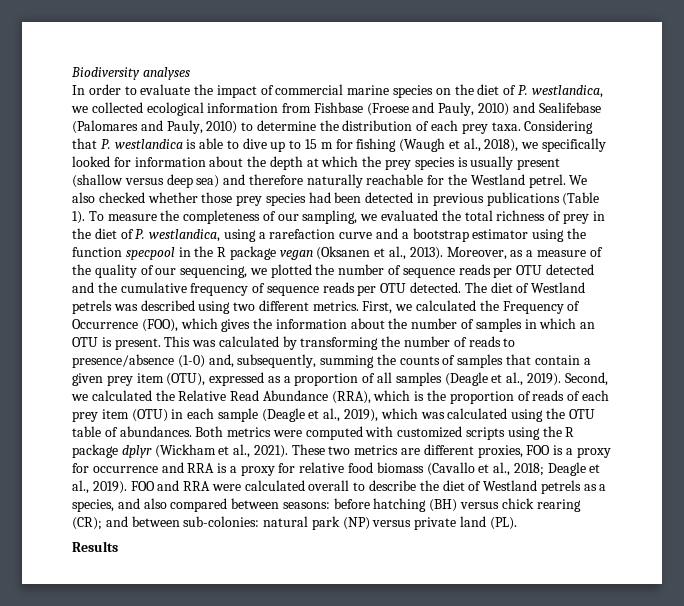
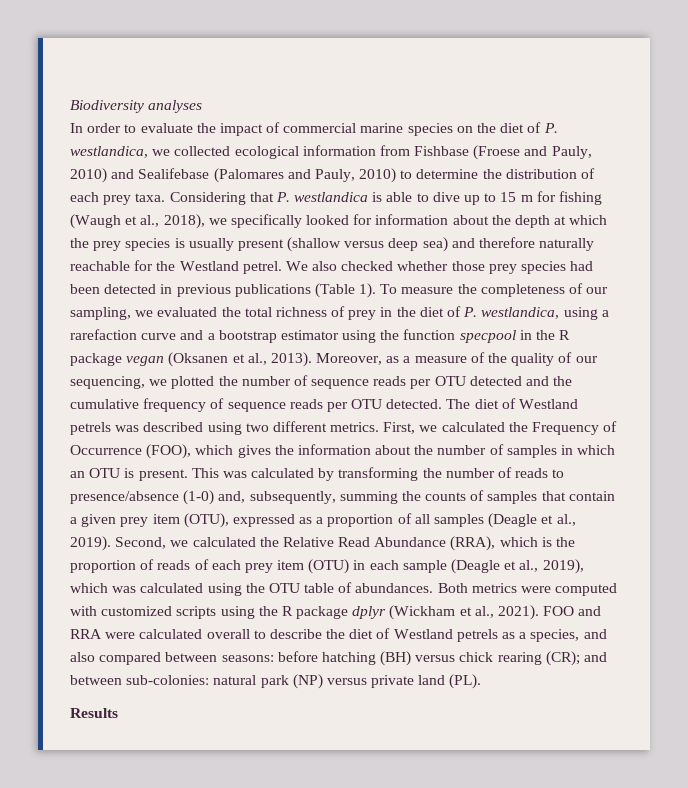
[291,444,611,458] [72,462,601,476] [72,480,127,494] These two metrics are different proxies, FOO is a proxy for occurrence and RRA is a proxy for relative food biomass (Cavallo et al., 2018; Deagle et al., 2019). -> (540, 612) none

